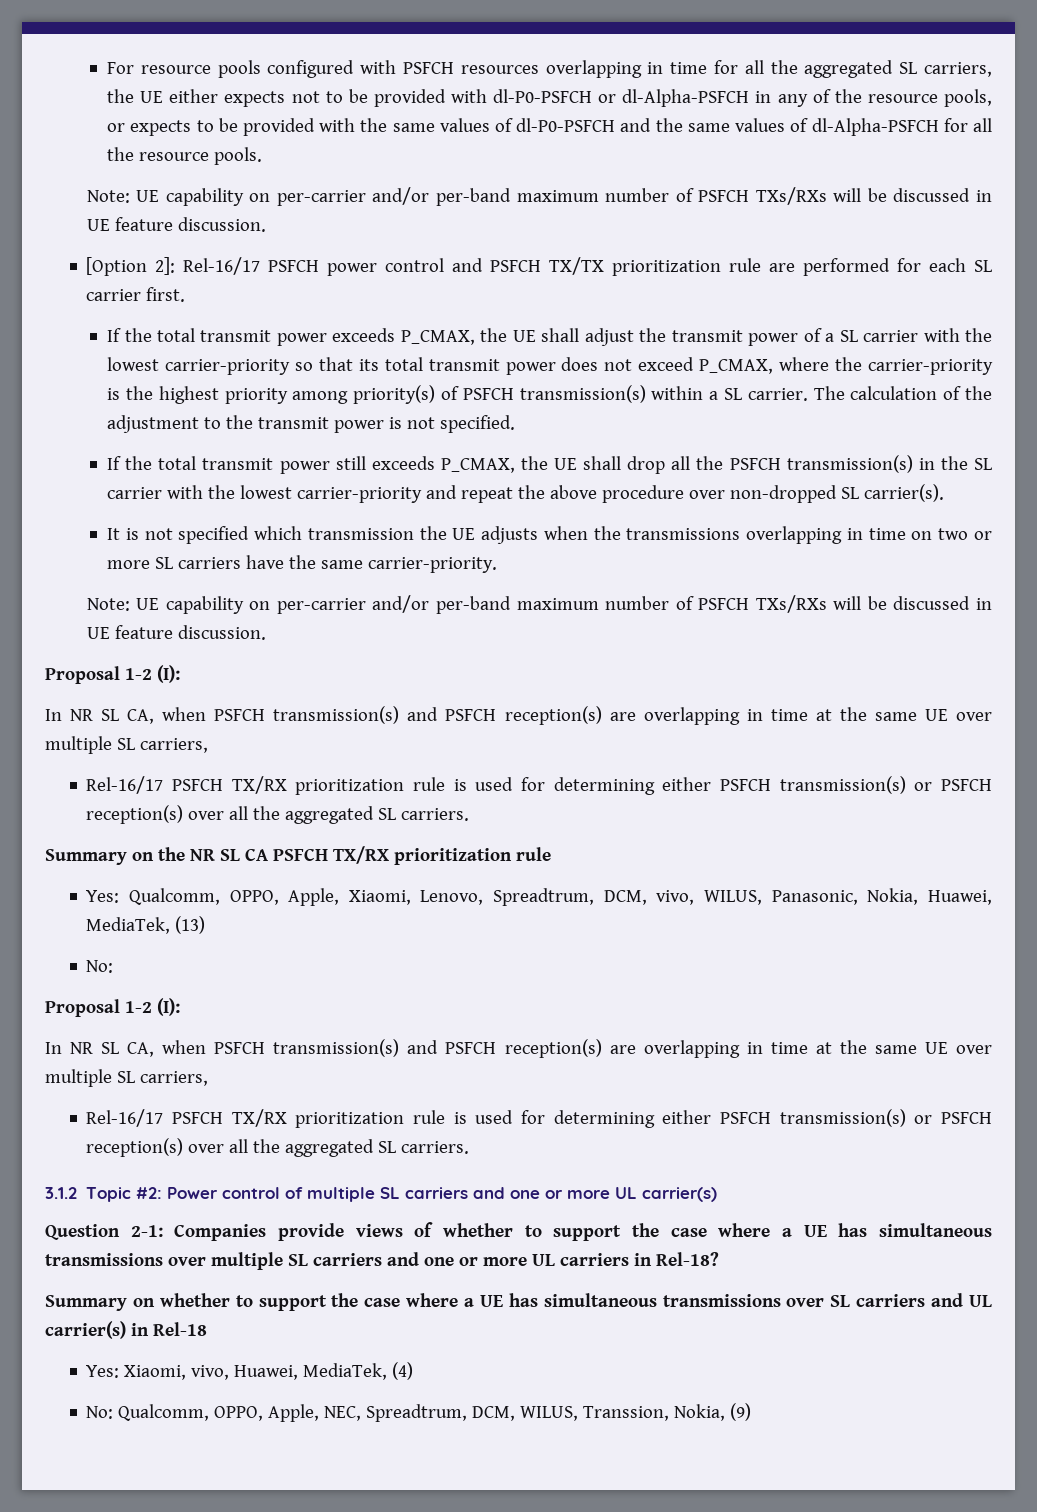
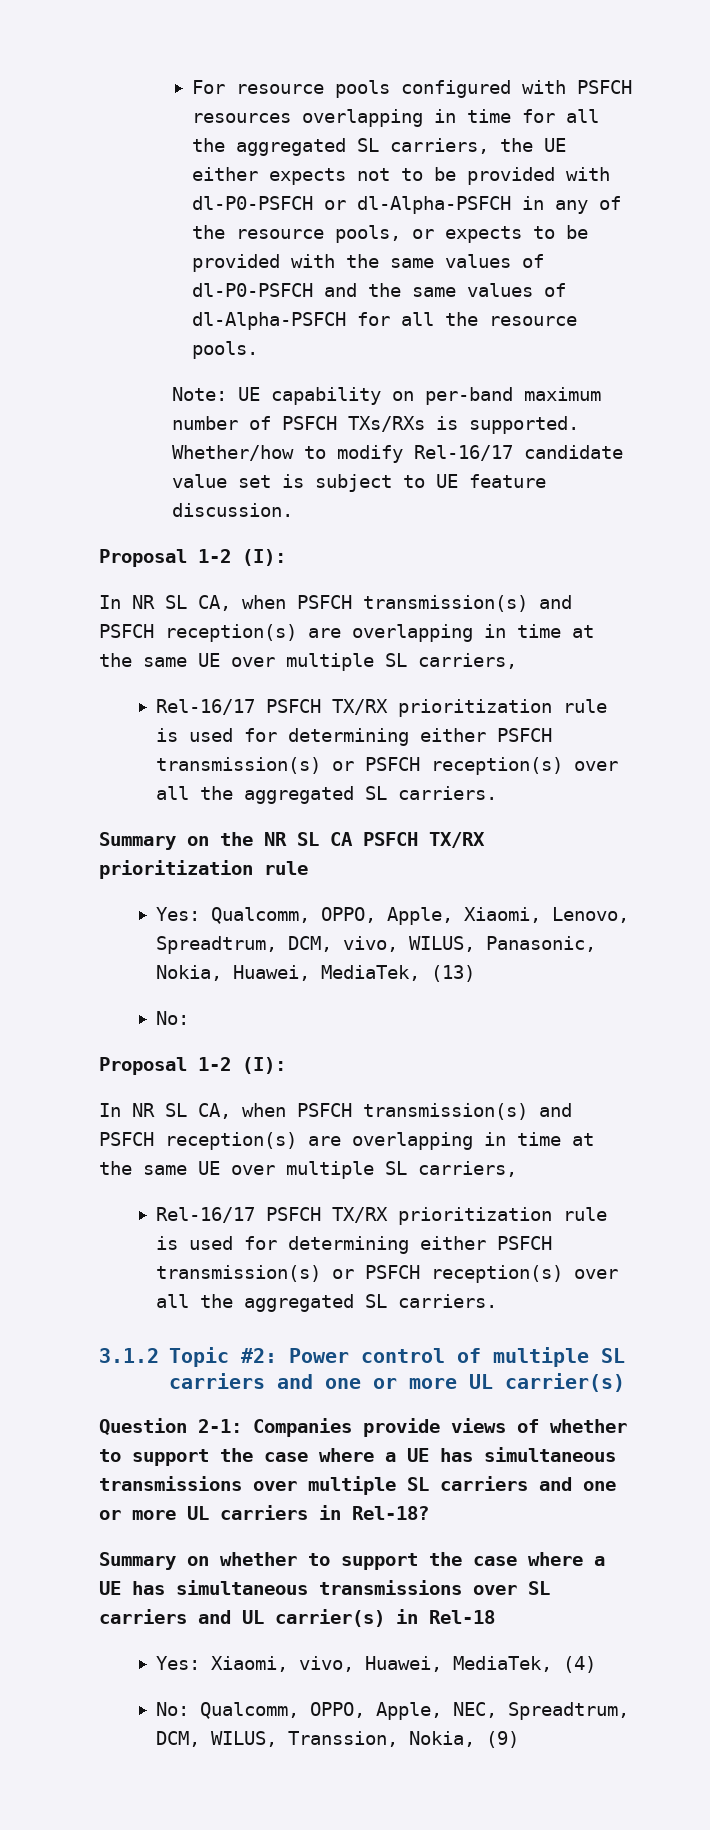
[276,187,993,206] [86,217,266,232] [86,257,993,276] [86,287,186,302] [107,328,992,346] [107,357,994,375] [107,385,993,404] [107,415,516,433] [107,455,993,474] [107,484,945,503] [107,526,993,544] [107,555,498,573] [86,595,993,614] per-carrier and/or per-band maximum number of PSFCH TXs/RXs will be discussed in UE feature discussion. // [Option 2]: Rel-16/17 PSFCH power control and PSFCH TX/TX prioritization rule are performed for each SL carrier first. // If the total transmit power exceeds P_CMAX, the UE shall adjust the transmit power of a SL carrier with the lowest carrier-priority so that its total transmit power does not exceed P_CMAX, where the carrier-priority is the highest priority among priority(s) of PSFCH transmission(s) within a SL carrier. The calculation of the adjustment to the transmit power is not specified. // If the total transmit power still exceeds P_CMAX, the UE shall drop all the PSFCH transmission(s) in the SL carrier with the lowest carrier-priority and repeat the above procedure over non-dropped SL carrier(s). // It is not specified which transmission the UE adjusts when the transmissions overlapping in time on two or more SL carriers have the same carrier-priority. // Note: UE capability on per-carrier and/or per-band maximum number of PSFCH TXs/RXs will be discussed in -> [424,387,601,405] [171,416,579,434] [171,445,623,463] [171,474,425,492] per-band maximum number of PSFCH TXs/RXs is supported. Whether/how to modify Rel-16/17 candidate value set is subject to

